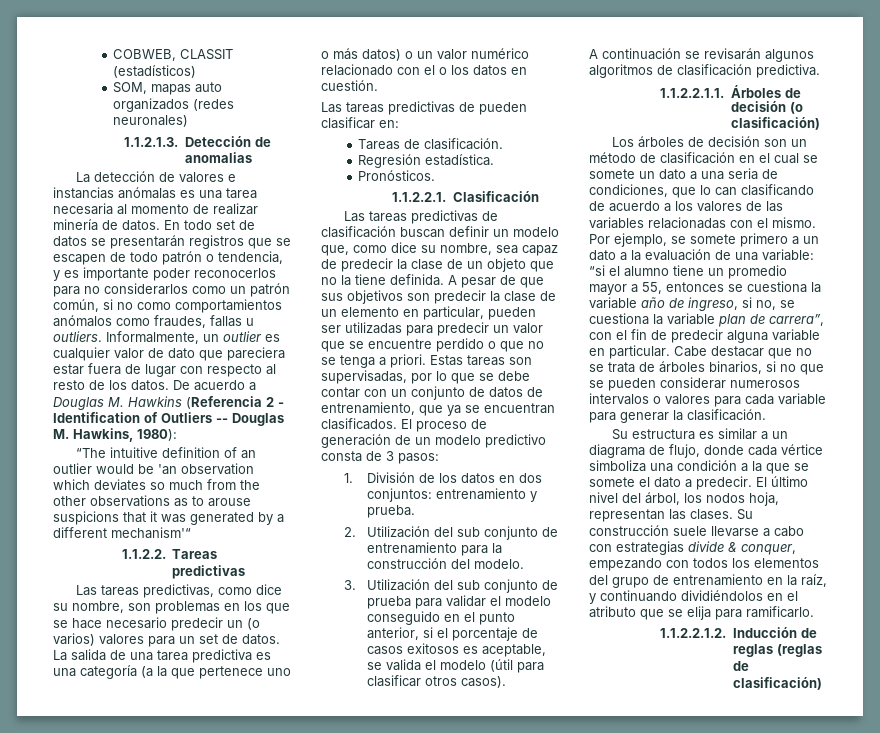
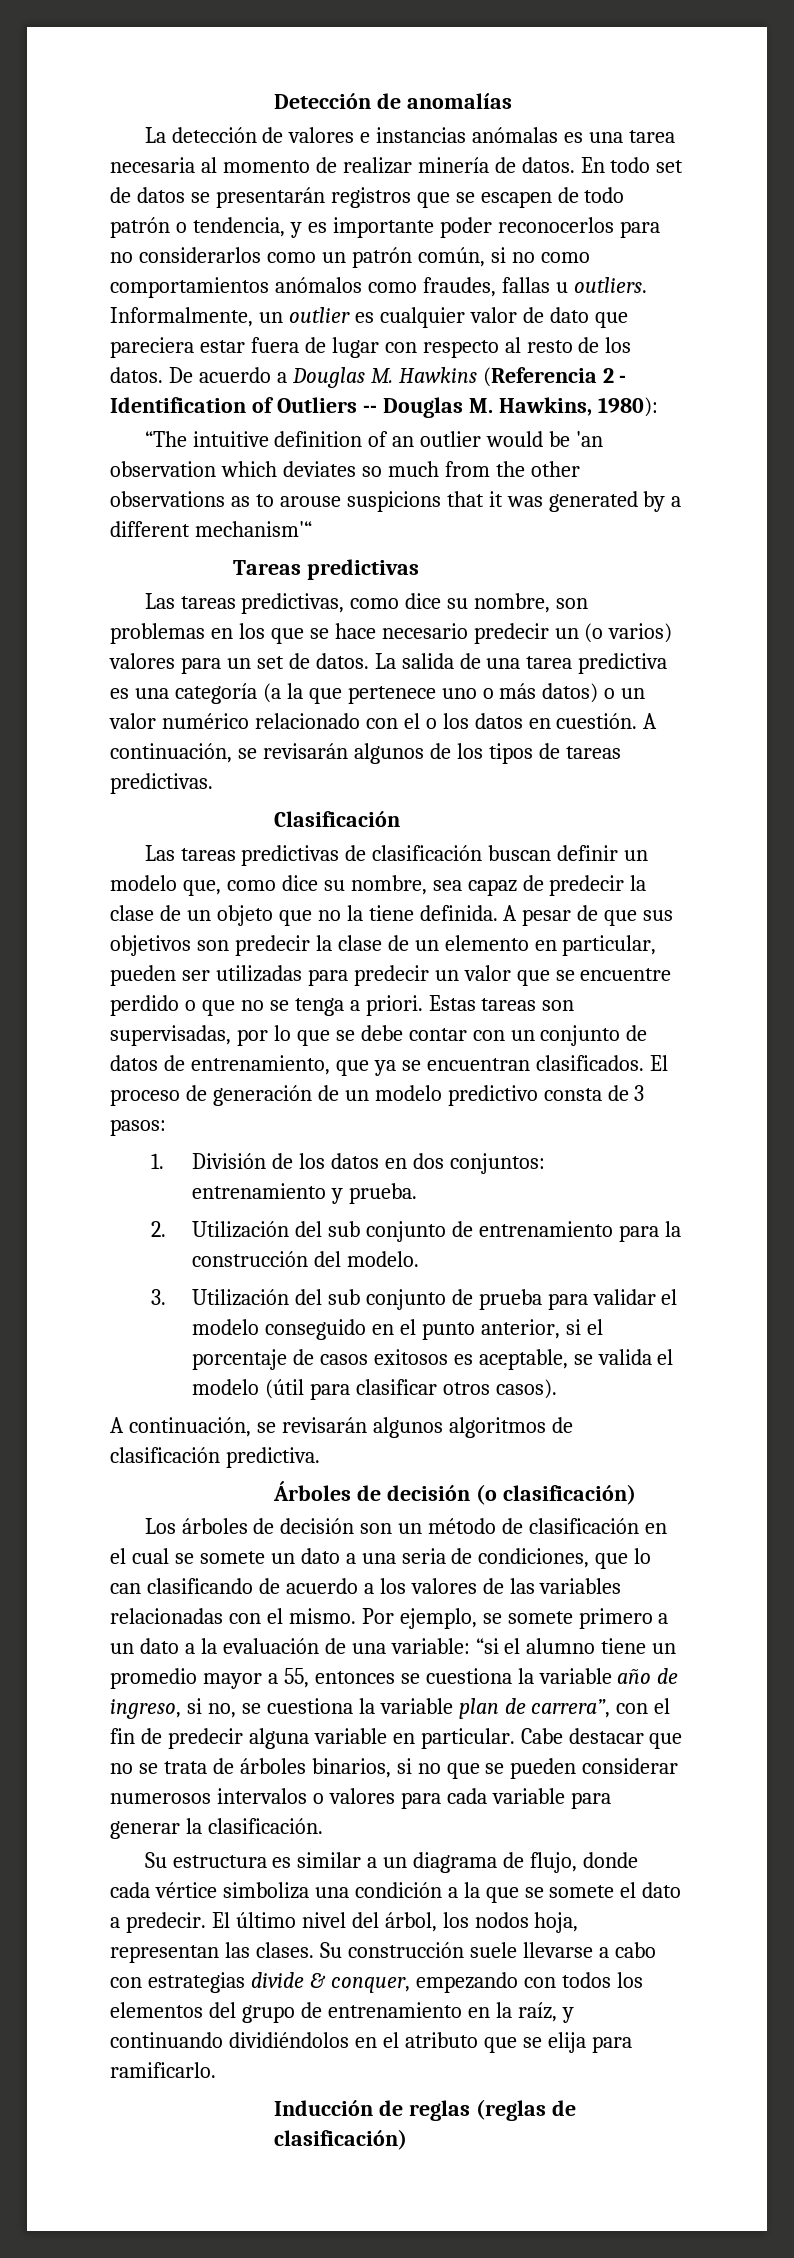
[113,49,234,61] [113,65,197,78] [113,82,223,95] [113,98,235,112] [113,115,189,127] [124,137,179,147] COBWEB, CLASSIT (estadísticos) // SOM, mapas auto organizados (redes neuronales) // 1.1.2.1.3. -> (273, 101) none
[184,152,252,163] anomalias -> [406,93,512,109] anomalías
[121,549,166,559] 1.1.2.2. -> (312, 529) none
[321,101,527,115] [321,117,399,129] [358,138,504,150] [358,154,495,168] [358,170,436,181] [392,192,447,202] // Las tareas predictivas de pueden clasificar en: // Tareas de clasificación. // Regresión estadística. // Pronósticos. // 1.1.2.2.1. -> [643,713,658,729] [110,743,621,764] [110,773,213,794] A continuación, se revisarán algunos de los tipos de tareas predictivas. //
[602,48,681,60] continuación -> [128,1417,251,1437] continuación,
[660,88,725,98] 1.1.2.2.1.1. -> (320, 1457) none
[660,628,727,638] 1.1.2.2.1.2. -> (216, 2070) none

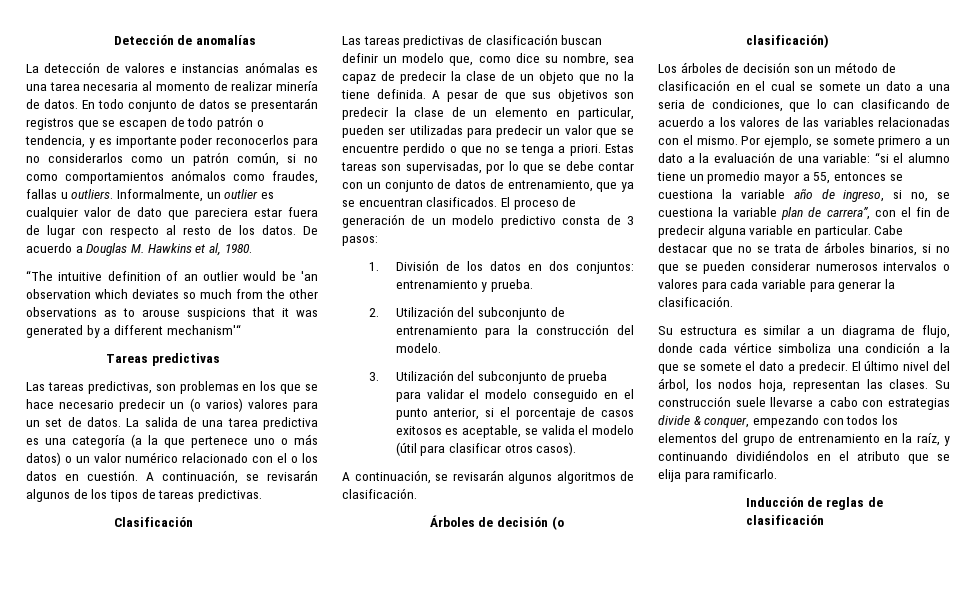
[656,160,684,173] set -> [128,100,177,112] conjunto
[482,367,627,387] [110,397,658,418] (Referencia 2 - Identification of Outliers -- Douglas M. Hawkins, 1980): -> [195,243,252,256] et al, 1980.
[350,593,551,613] como dice su nombre, -> (152, 387) none
[327,1221,446,1242] sub conjunto -> [477,307,547,320] subconjunto
[327,1289,446,1310] sub conjunto -> [477,371,547,384] subconjunto
[110,1447,320,1468] clasificación predictiva. -> [342,488,417,499] clasificación.
[475,2099,576,2121] [273,2129,407,2150] (reglas de clasificación) -> [867,497,883,507] [745,515,824,525] de clasificación

